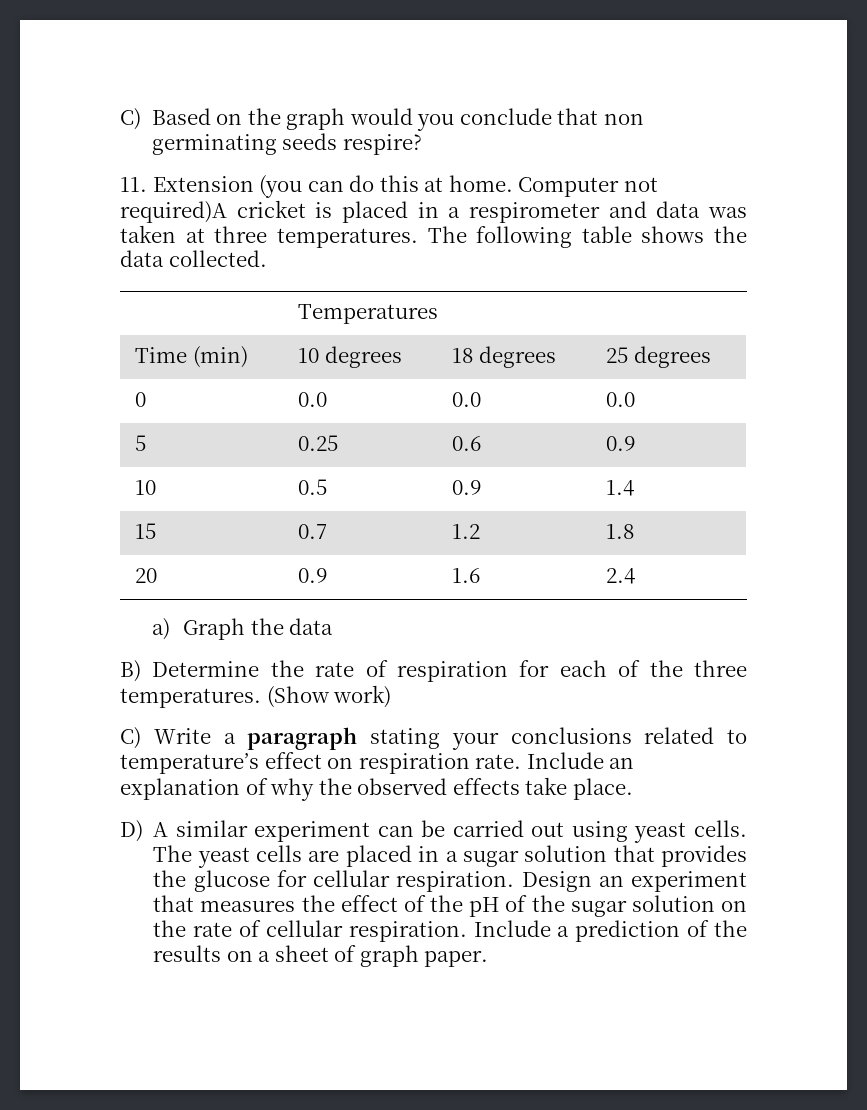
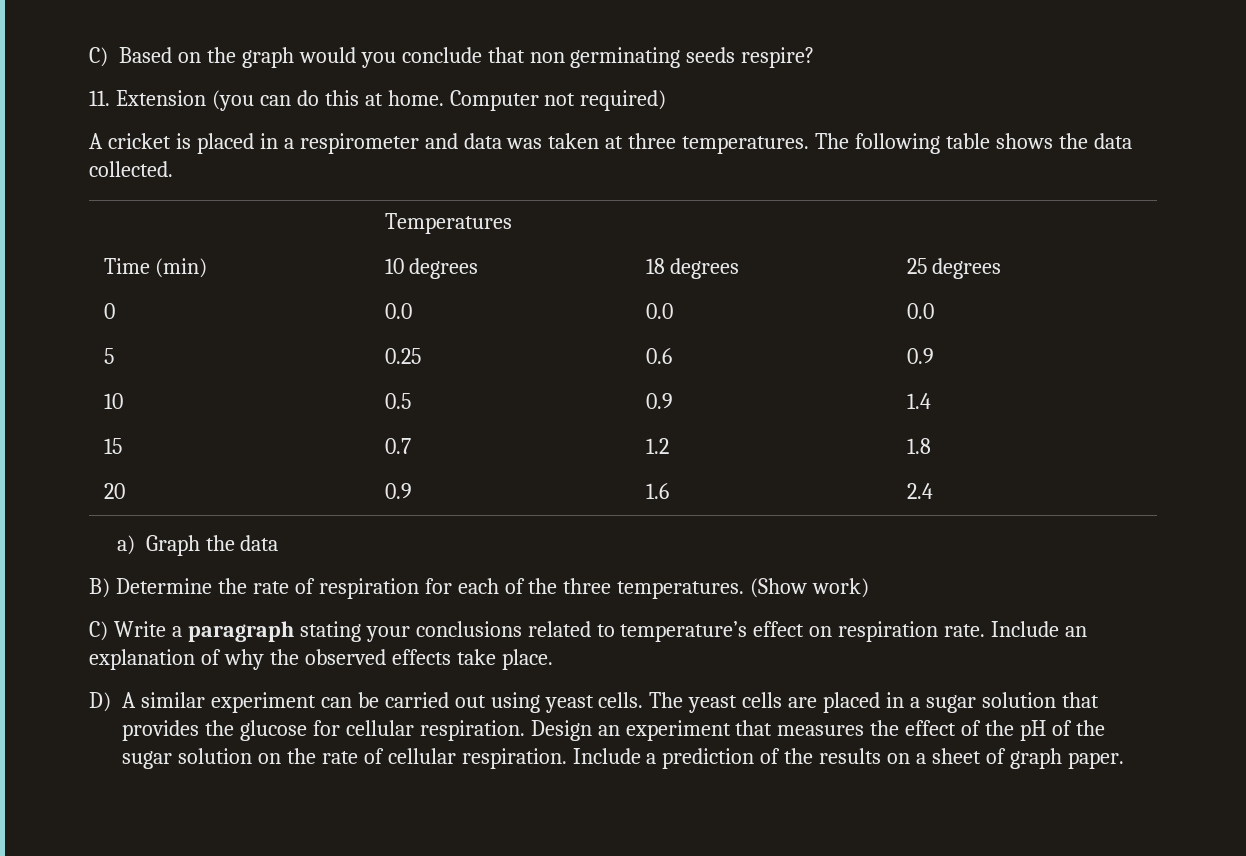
[120,201,227,223] required)A -> [580,90,667,111] [89,133,103,149] required) // A

